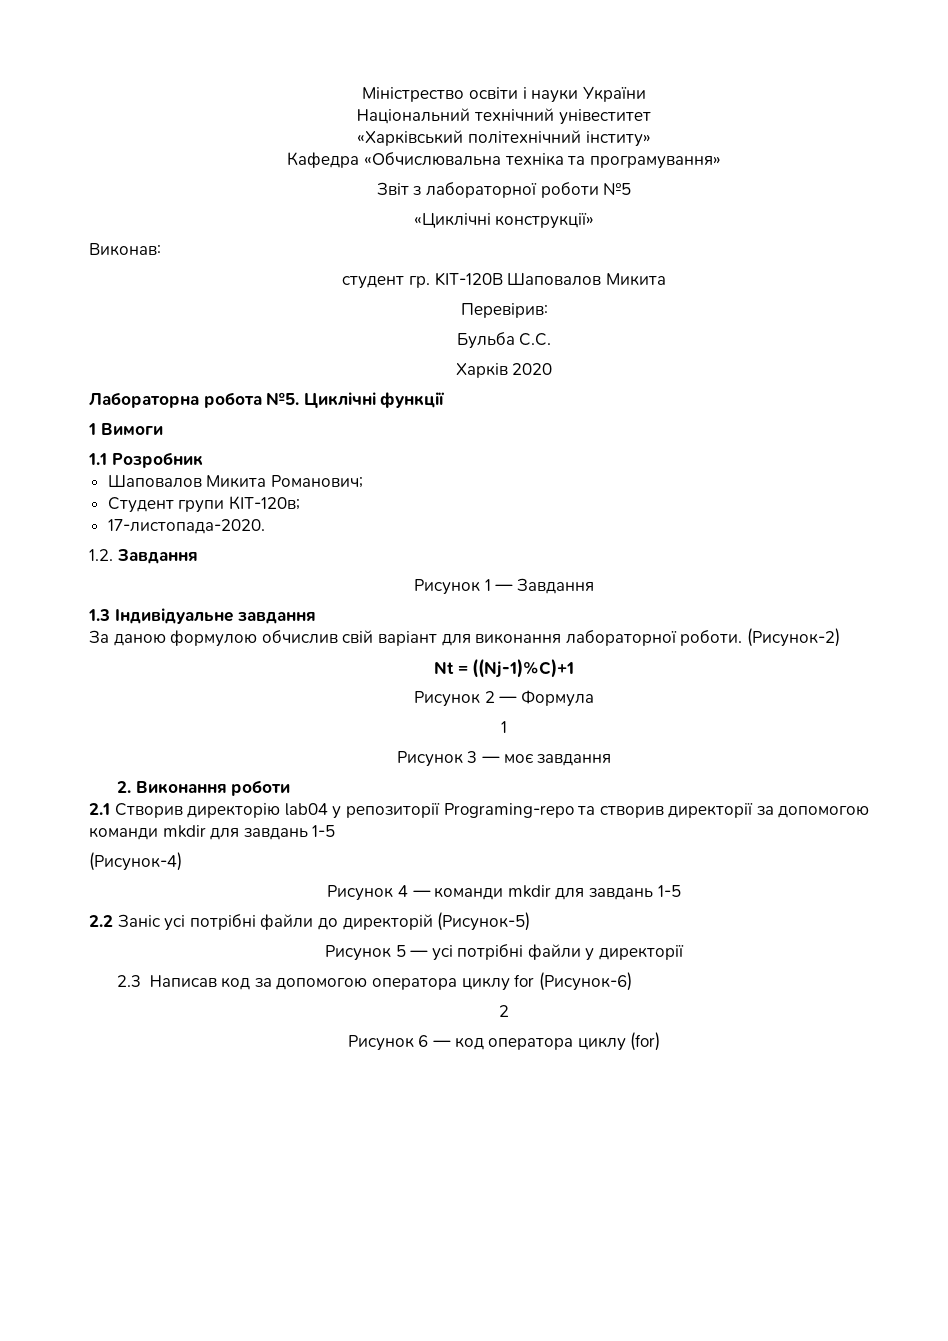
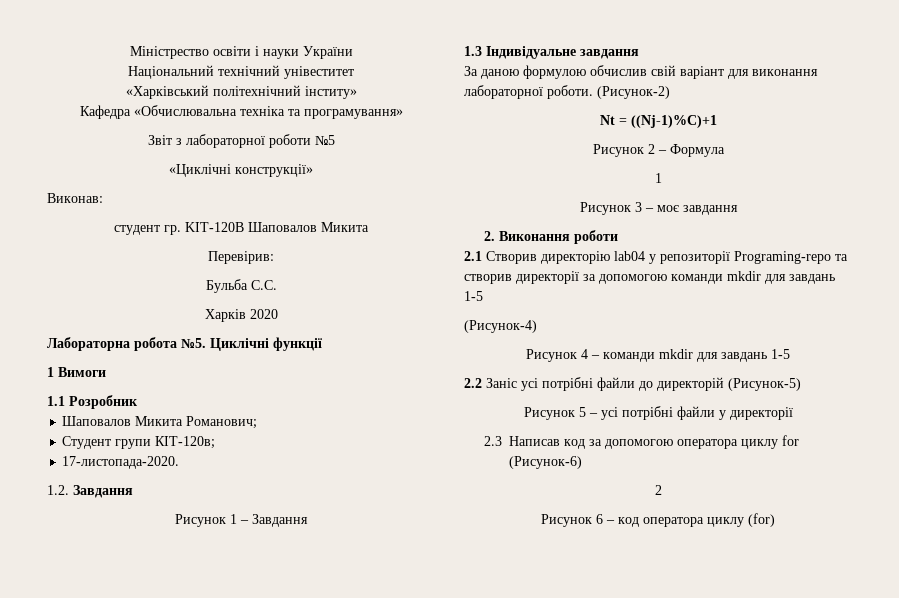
[495,584,514,591] — -> [240,520,249,524] –
[499,696,518,703] — -> [657,150,667,154] –
[481,756,500,763] — -> [644,208,654,212] –
[412,890,431,897] — -> [591,355,600,359] –
[410,950,429,957] — -> [588,413,598,417] –
[432,1040,451,1047] — -> [606,520,615,524] –

